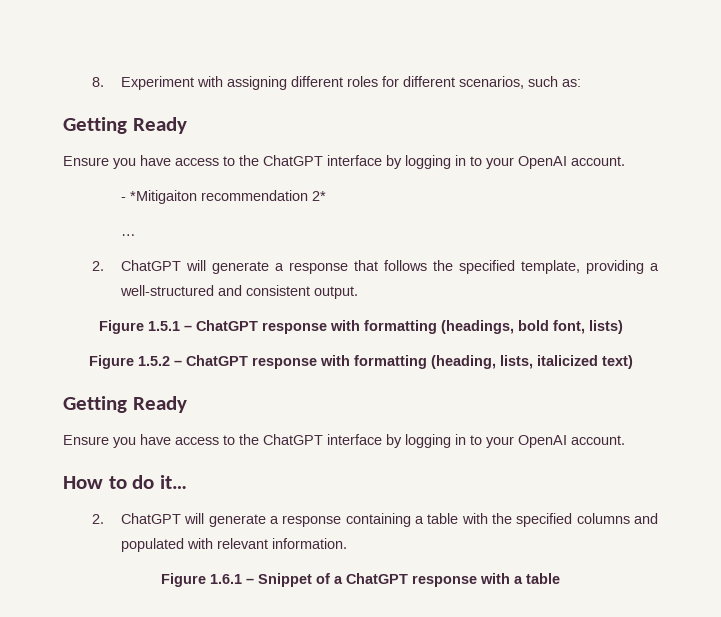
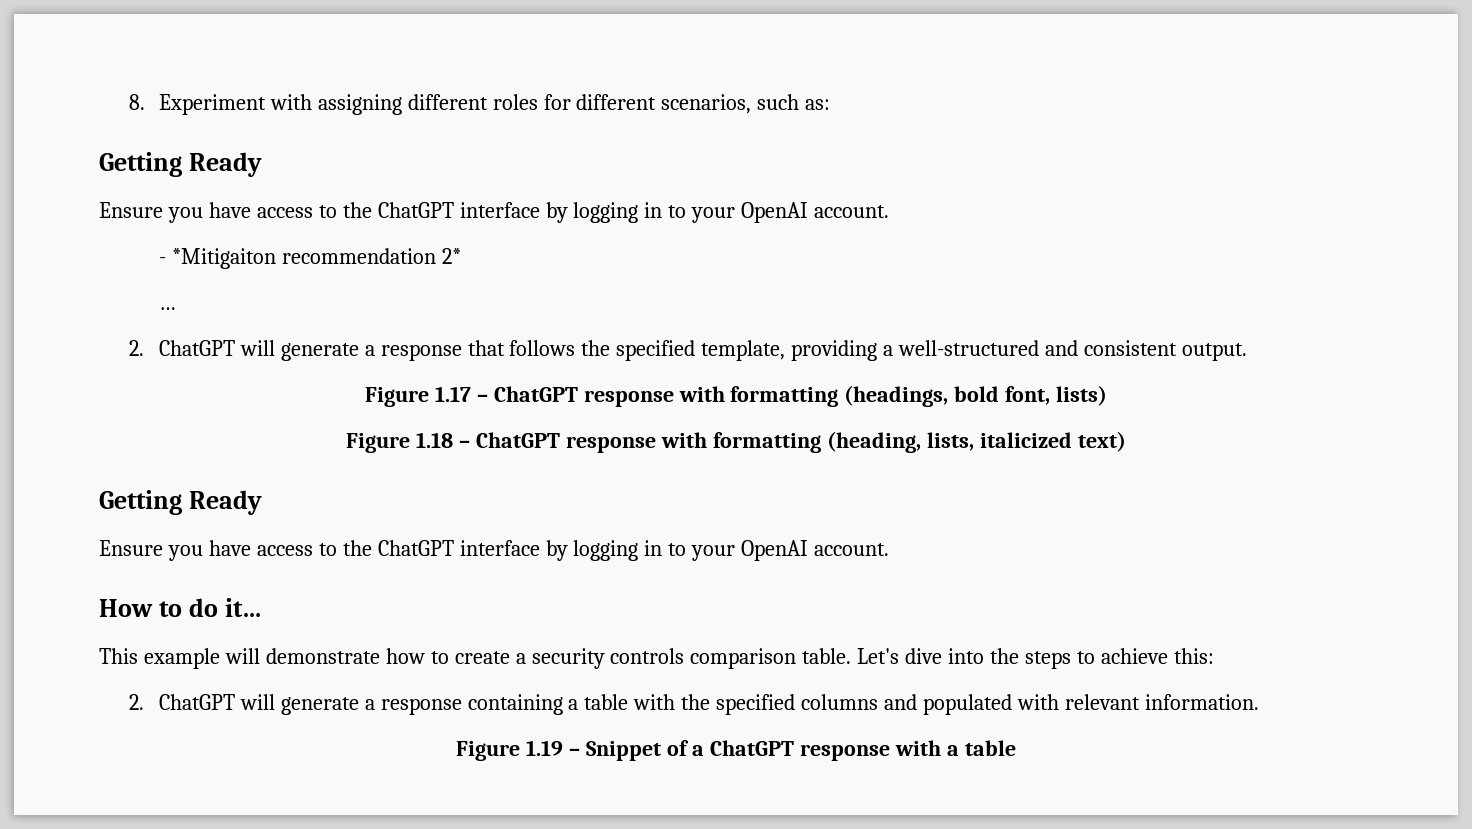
[147,321,180,331] 1.5.1 -> [434,386,471,402] 1.17
[137,356,170,366] 1.5.2 -> [416,432,454,448] 1.18
(187, 482) none -> [99,648,1214,669] // This example will demonstrate how to create a security controls comparison table. Let's dive into the steps to achieve this:
[210,574,242,584] 1.6.1 -> [526,740,564,756] 1.19

